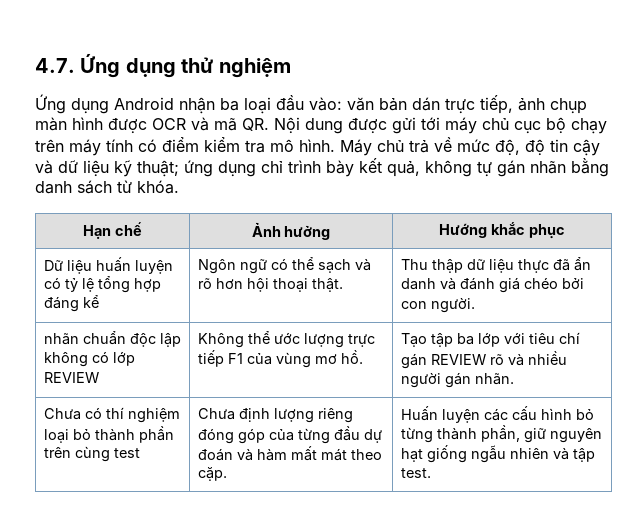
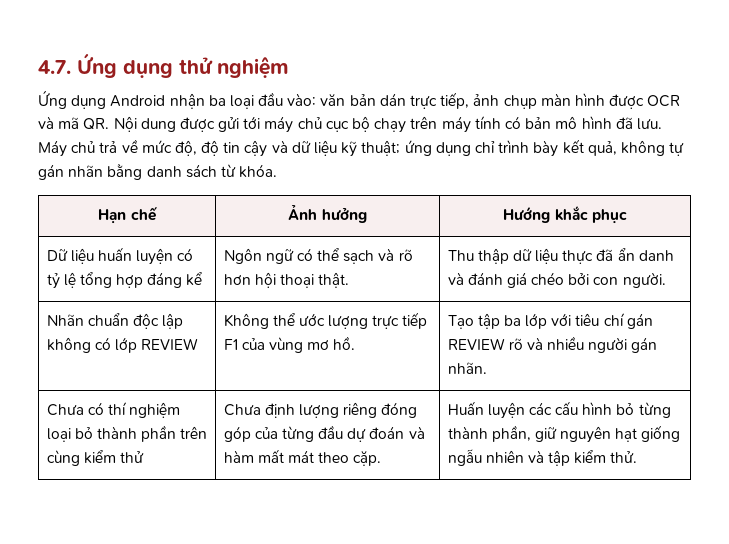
[162,137,335,153] điểm kiểm tra mô hình. -> [525,116,662,130] bản mô hình đã lưu.
[43,333,79,345] nhãn -> [46,314,84,326] Nhãn
[113,448,140,458] test -> [83,450,144,464] kiểm thử
[400,468,431,478] test. -> [574,450,638,464] kiểm thử.

